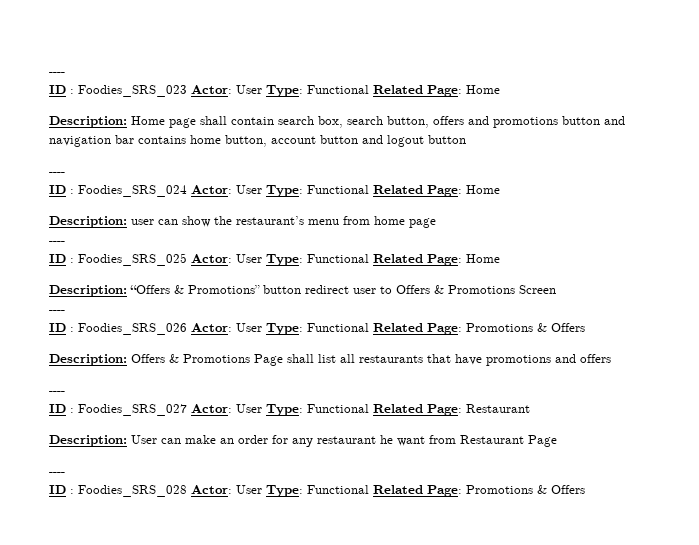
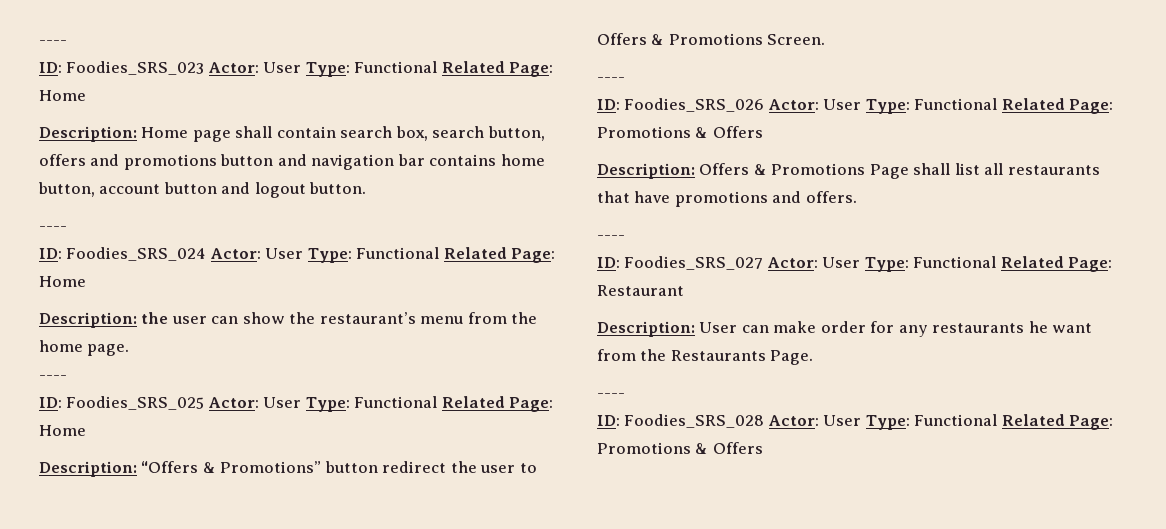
[49,72,65,75] [49,85,74,94] ---- // ID : -> [39,40,67,45] [39,62,62,73] ---- // ID:
[428,135,466,144] [49,172,65,175] [49,185,74,194] button // ---- // ID : -> [309,182,367,194] [39,226,67,231] [39,248,62,259] button. // ---- // ID:
(127, 222) none -> [141,312,169,324] the
[374,216,436,228] [49,241,65,244] [49,254,74,263] home page // ---- // ID : -> [511,312,538,324] [39,340,130,356] [39,375,67,380] [39,397,62,408] the home page. // ---- // ID:
(349, 289) none -> [450,461,477,473] the
[519,285,556,294] [49,310,65,313] [49,323,74,332] Screen // ---- // ID : -> [767,34,826,45] [597,77,625,82] [597,99,620,110] Screen. // ---- // ID:
[580,354,611,363] [49,391,65,394] [49,404,74,413] offers // ---- // ID : -> [805,191,857,203] [597,235,625,240] [597,257,620,268] offers. // ---- // ID:
[220,438,234,444] an -> (817, 327) none
[317,436,376,444] restaurant -> [932,323,1025,333] restaurants
[460,435,557,447] [49,472,65,475] [49,485,74,494] Restaurant Page // ---- // ID : -> [640,349,814,365] [597,393,625,398] [597,415,620,426] the Restaurants Page. // ---- // ID:

